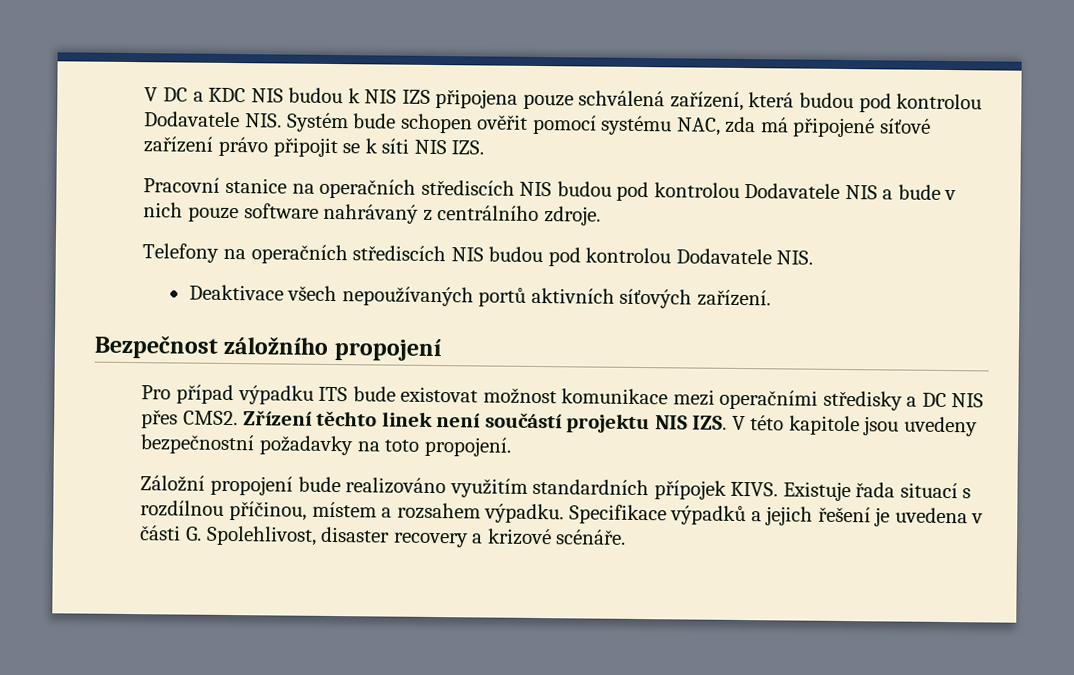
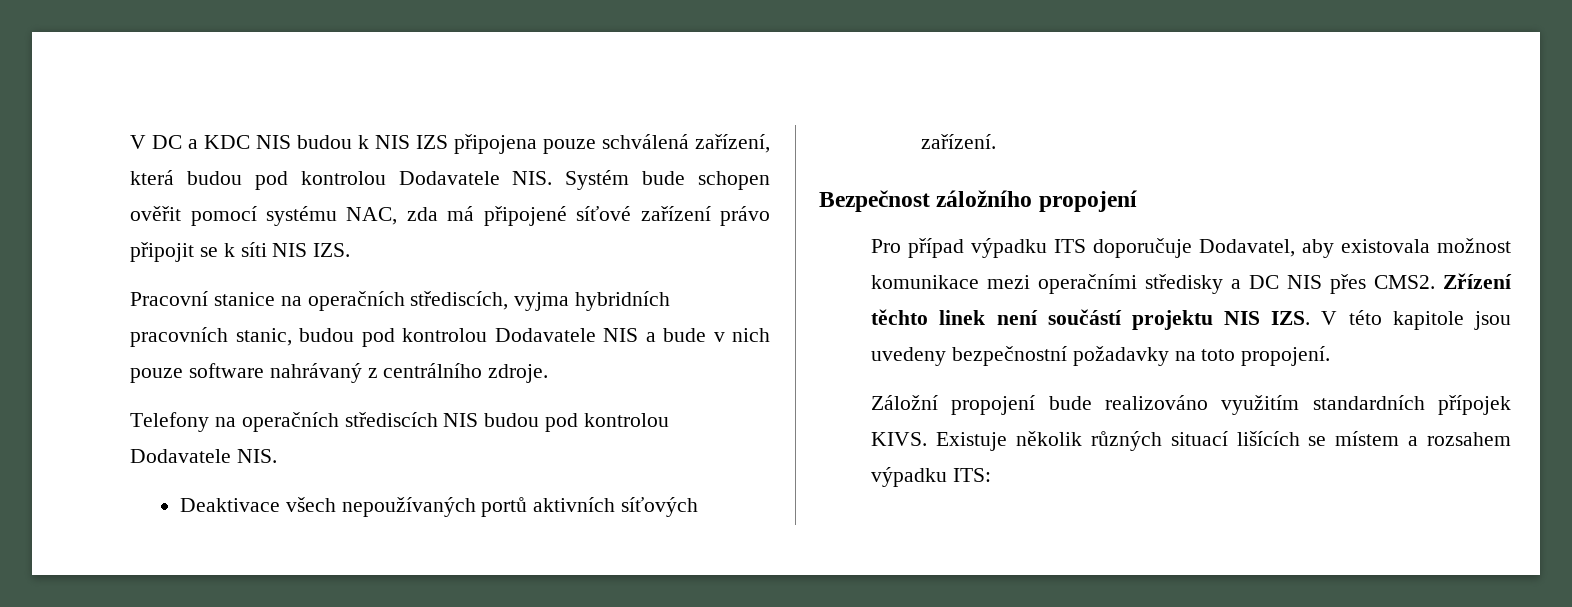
[420,179,553,197] střediscích NIS -> [410,291,671,311] [130,327,292,347] střediscích, vyjma hybridních pracovních stanic,
[352,386,479,403] bude existovat -> [1093,238,1431,258] doporučuje Dodavatel, aby existovala
[855,482,972,499] [140,500,984,527] [140,525,627,548] řada situací s rozdílnou příčinou, místem a rozsahem výpadku. Specifikace výpadků a jejich řešení je uvedena v části G. Spolehlivost, disaster recovery a krizové scénáře. -> [1015,431,1511,451] [871,467,991,487] několik různých situací lišících se místem a rozsahem výpadku ITS:

